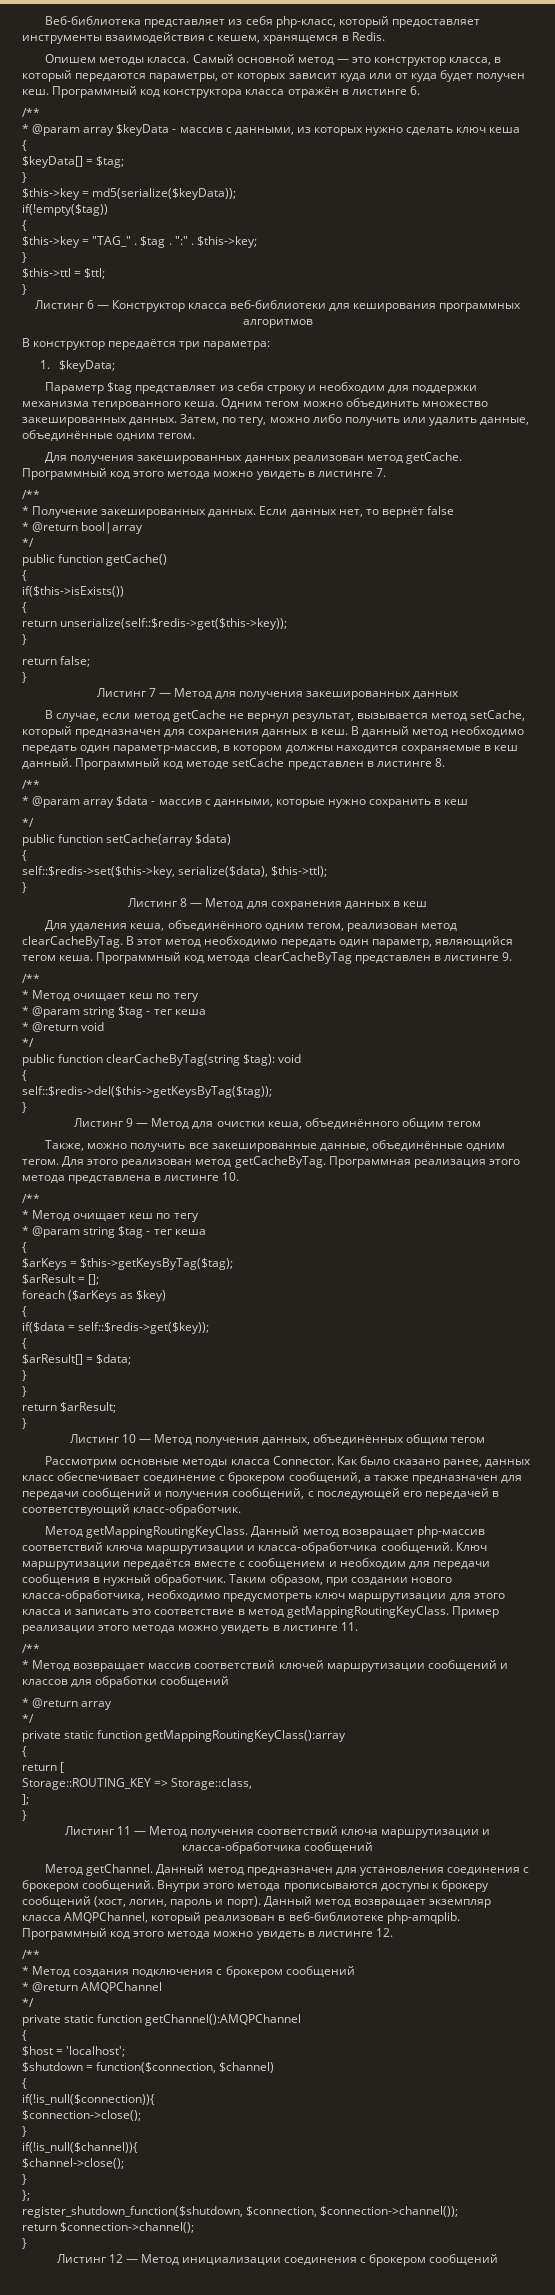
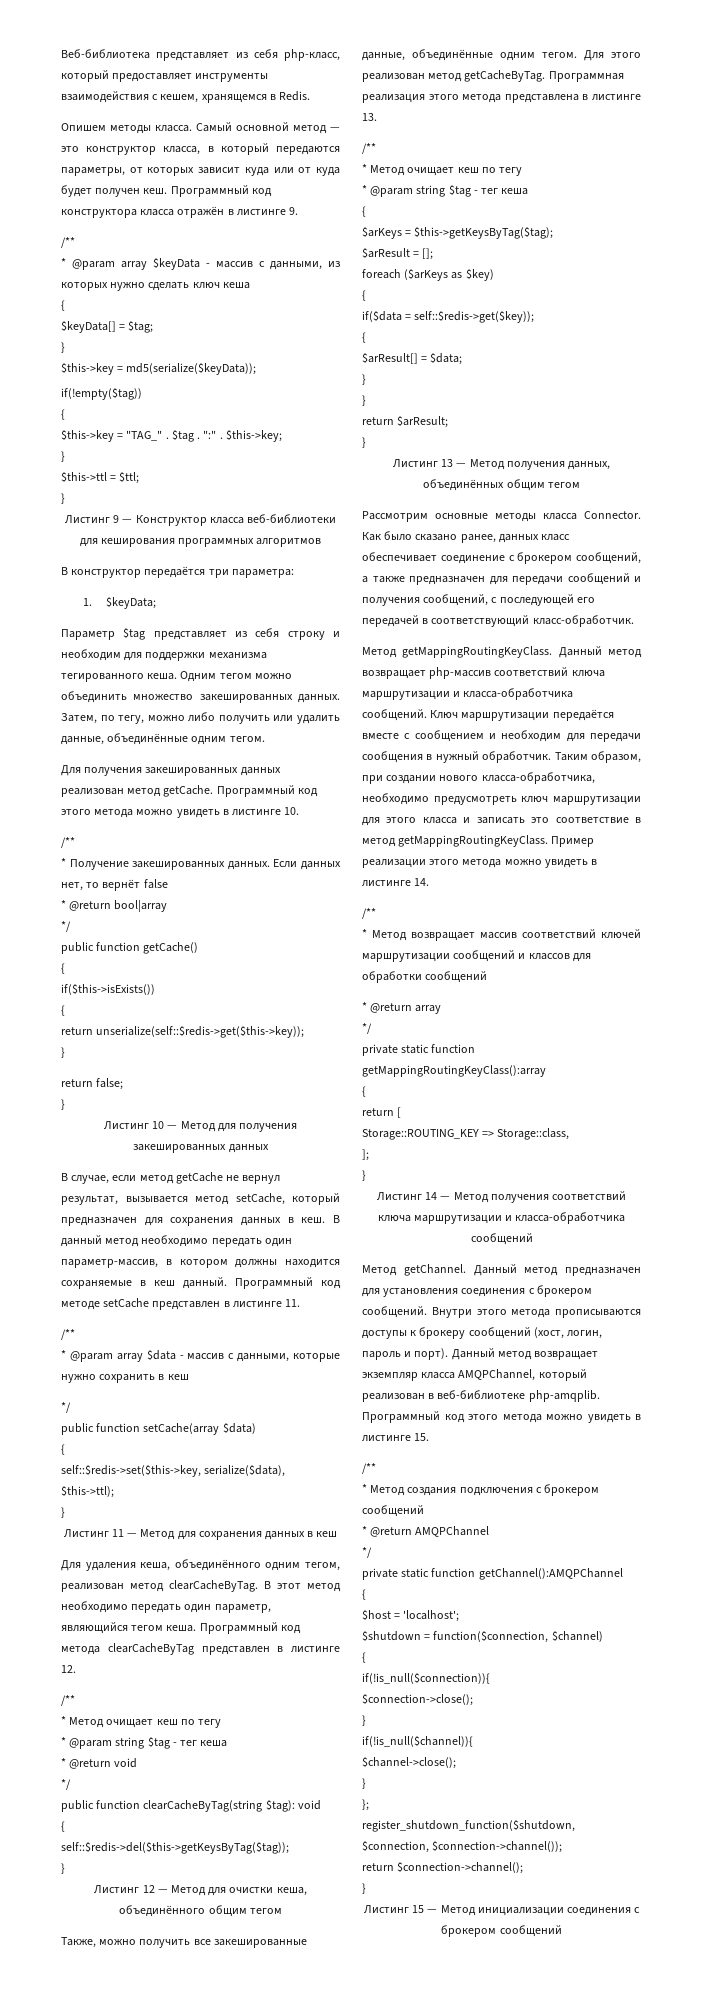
[409,86,420,95] 6. -> [289,207,299,215] 9.
[86,300,94,309] 6 -> [113,515,120,523] 9
[375,468,386,477] 7. -> [284,807,300,815] 10.
[148,688,156,697] 7 -> [152,1121,165,1129] 10
[434,758,445,767] 8. -> [285,1299,301,1307] 11.
[180,898,188,907] 8 -> [111,1529,124,1537] 11
[501,952,512,961] 9. -> [61,1665,76,1673] 12.
[126,1118,134,1127] 9 -> [142,1885,155,1893] 12
[222,1172,240,1181] 10. -> [362,113,377,121] 13.
[121,1434,136,1443] 10 -> [441,459,454,467] 13
[340,1622,358,1631] 11. -> [414,878,430,886] 14.
[116,1826,131,1835] 11 -> [425,1192,438,1200] 14
[375,1928,393,1937] 12. -> [414,1433,430,1441] 15.
[108,2254,123,2263] 12 -> [412,1905,425,1913] 15

